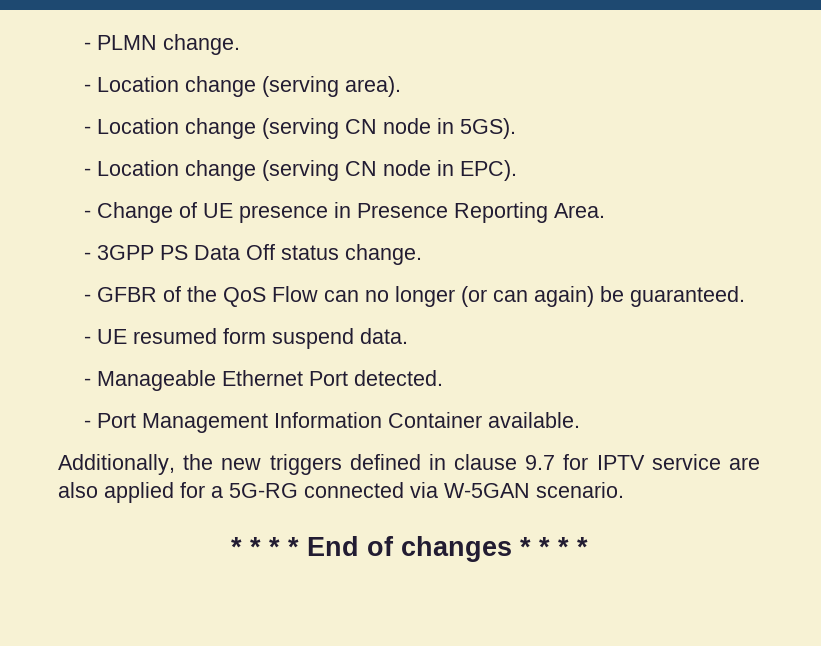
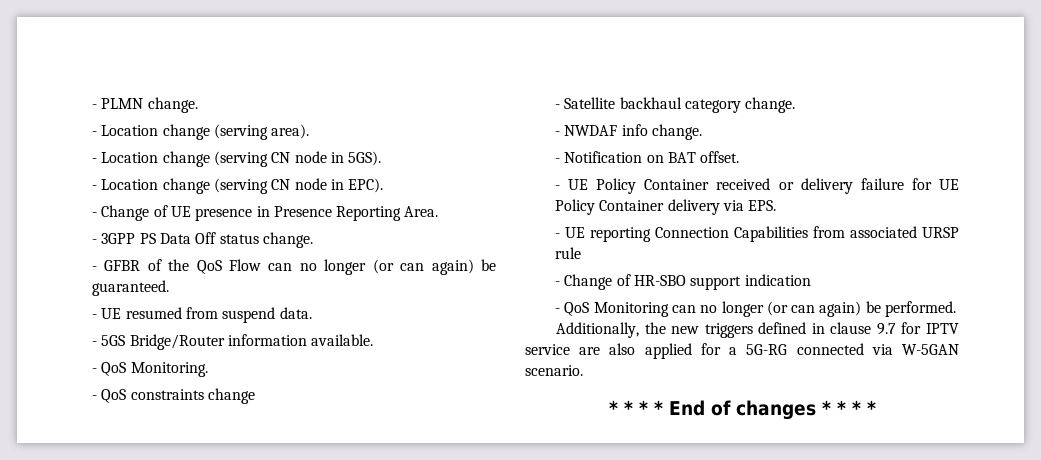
[223,328,267,344] form -> [185,307,218,319] from
[97,370,444,391] [84,412,581,433] Manageable Ethernet Port detected. // - Port Management Information Container available. -> [101,334,374,350] [91,362,208,377] [91,388,255,404] [554,97,796,113] [554,124,702,140] [554,151,740,163] [554,178,959,194] [554,199,777,215] [554,226,959,242] [554,247,581,259] [554,274,811,290] [554,301,957,317] 5GS Bridge/Router information available. // - QoS Monitoring. // - QoS constraints change // - Satellite backhaul category change. // - NWDAF info change. // - Notification on BAT offset. // - UE Policy Container received or delivery failure for UE Policy Container delivery via EPS. // - UE reporting Connection Capabilities from associated URSP rule // - Change of HR-SBO support indication // - QoS Monitoring can no longer (or can again) be performed.

